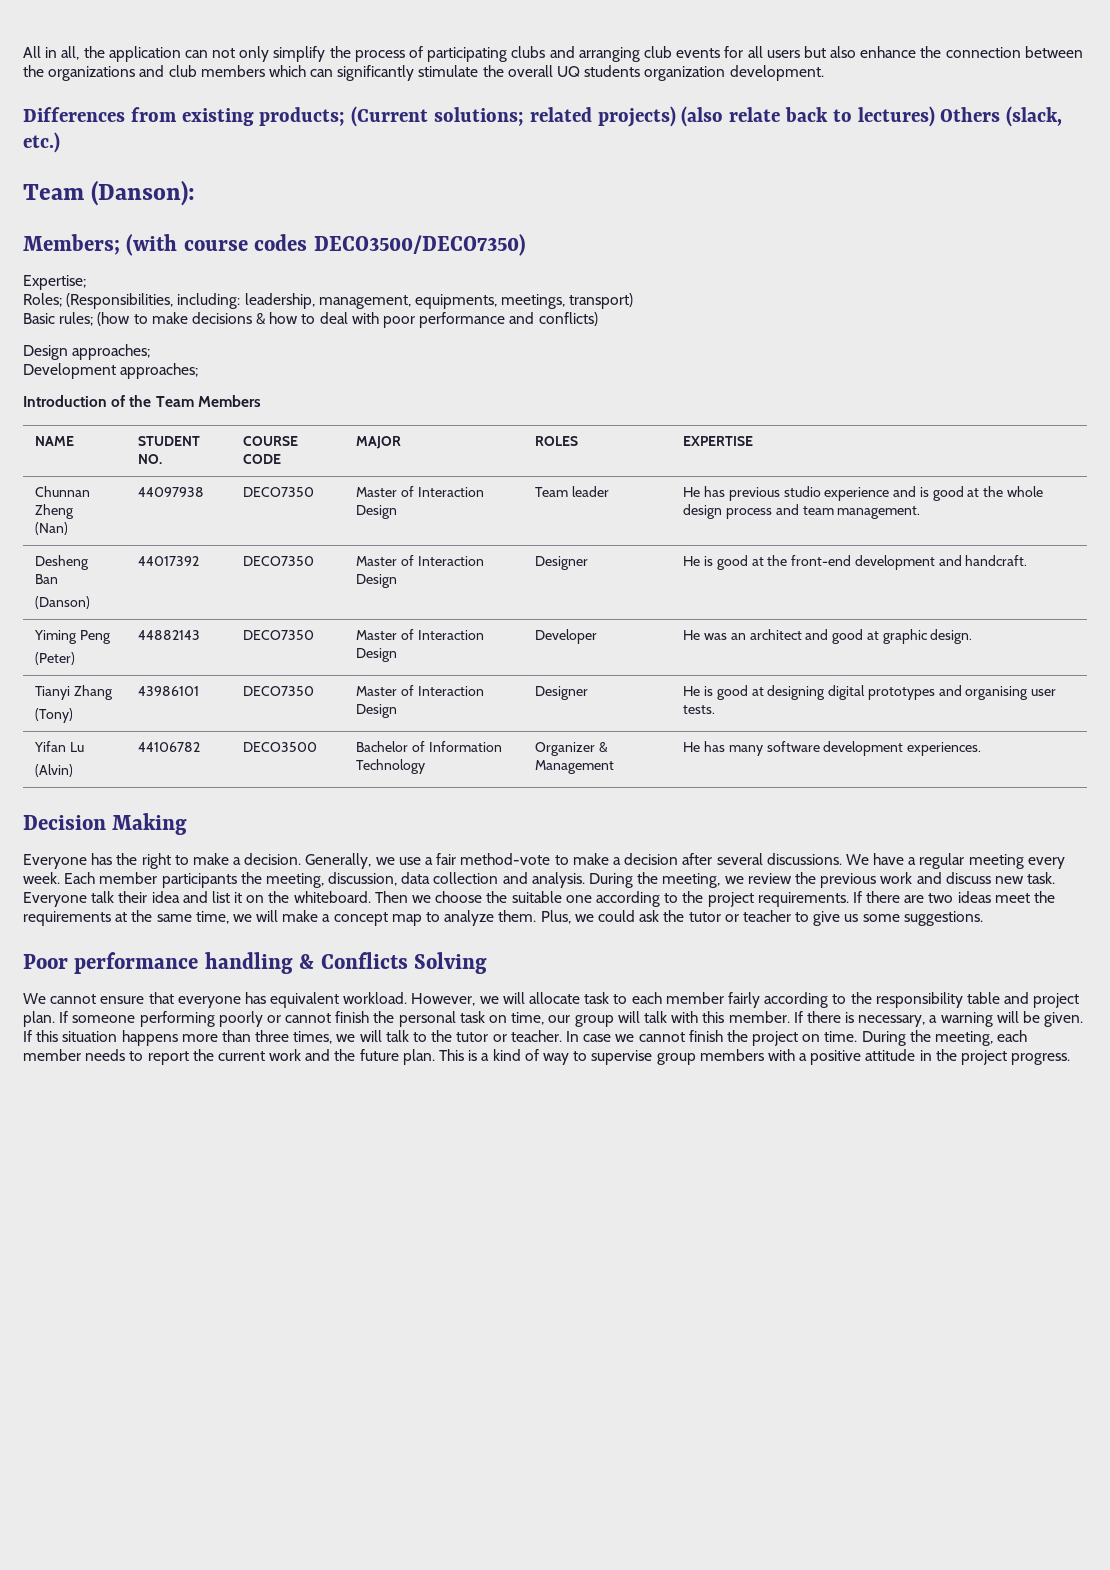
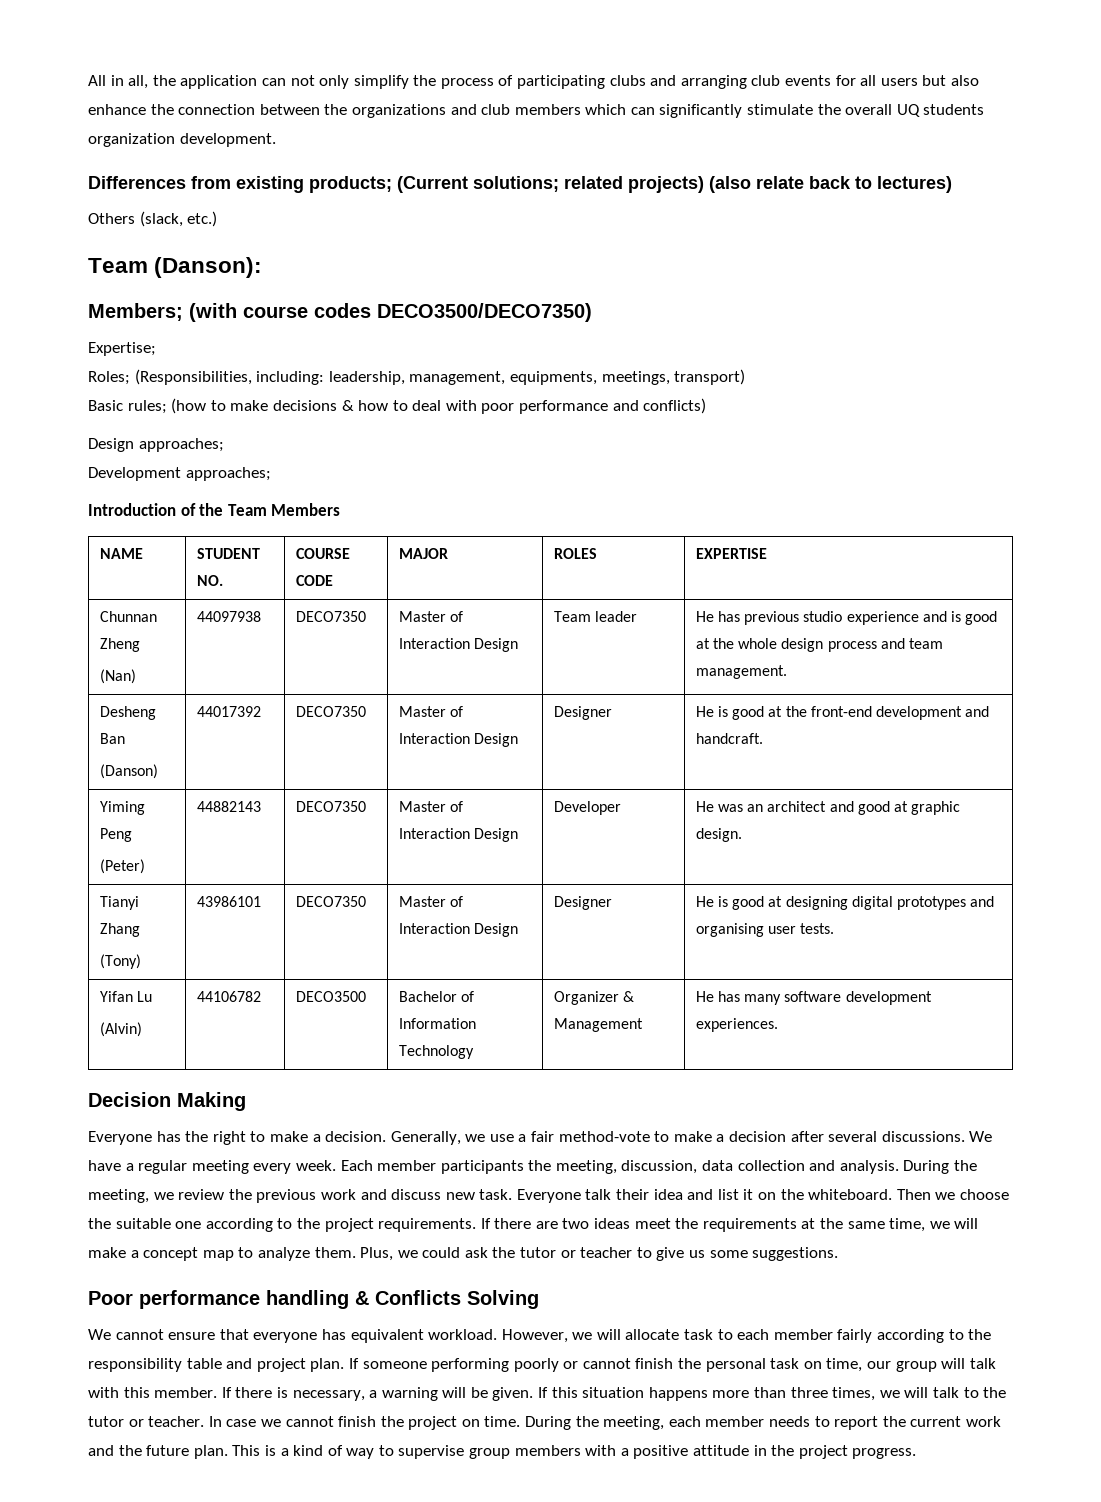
(935, 116) none -> (952, 184) //

